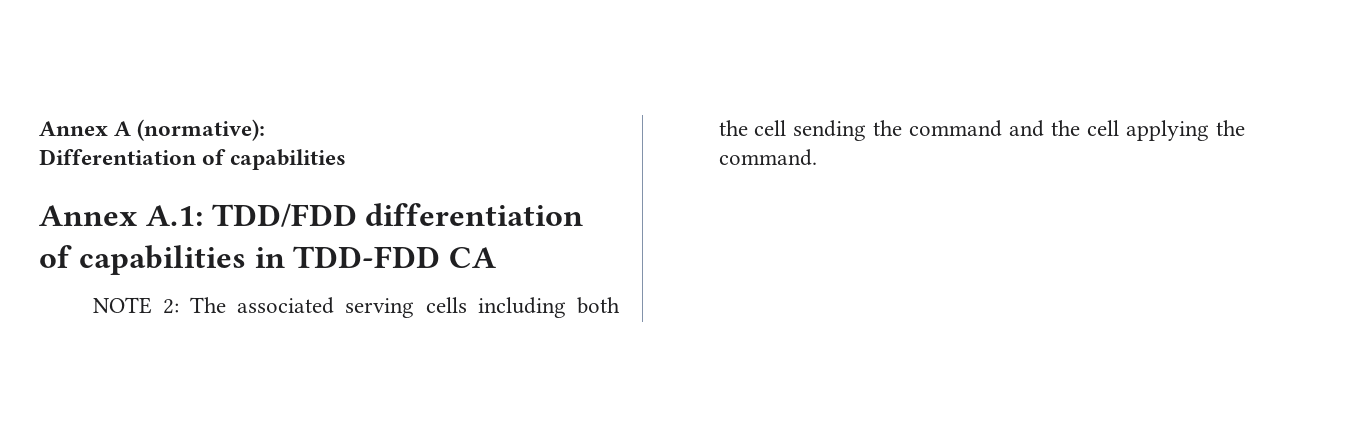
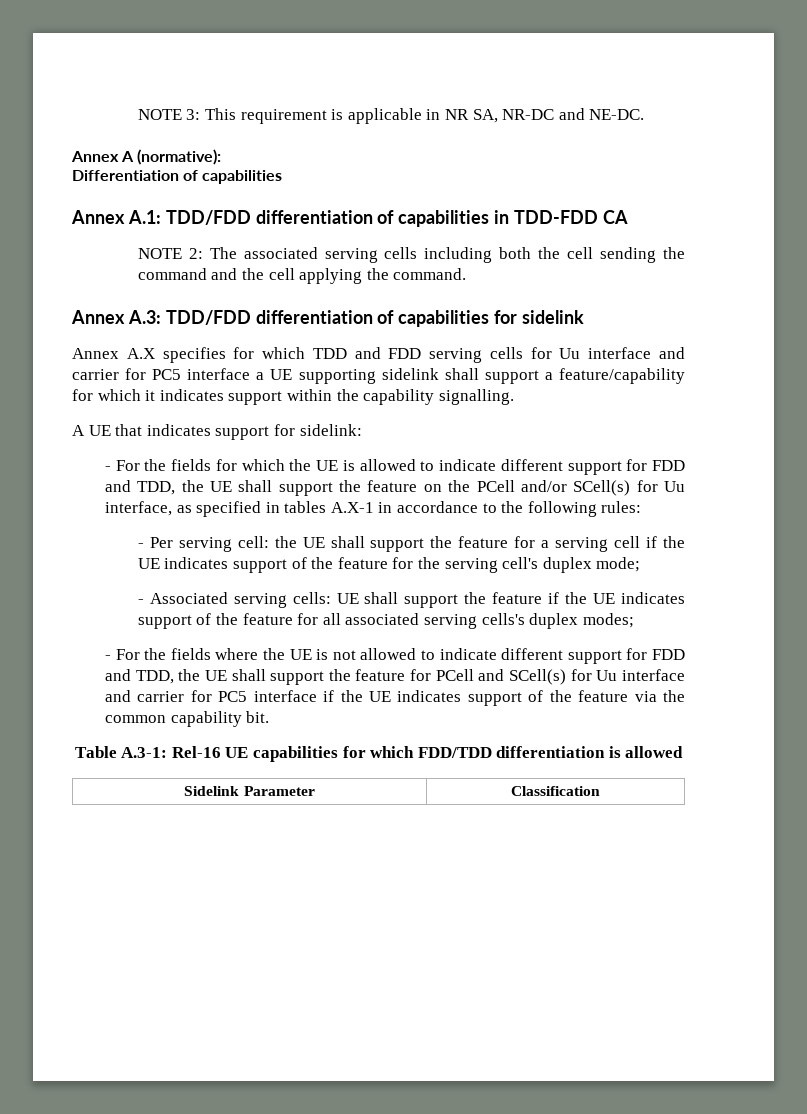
(39, 128) none -> [137,108,645,124] NOTE 3: This requirement is applicable in NR SA, NR-DC and NE-DC. //
(817, 157) none -> [71,310,585,327] [72,347,685,363] [72,368,685,384] [72,389,514,405] [72,424,362,440] [104,459,685,475] [104,480,685,496] [104,501,642,517] [137,536,685,552] [137,557,641,573] [137,592,685,608] [137,613,634,629] [104,648,685,664] [104,669,685,685] [104,690,685,706] [104,711,270,727] [74,746,684,762] [184,786,315,796] [511,786,600,796] // Annex A.3: TDD/FDD differentiation of capabilities for sidelink // Annex A.X specifies for which TDD and FDD serving cells for Uu interface and carrier for PC5 interface a UE supporting sidelink shall support a feature/capability for which it indicates support within the capability signalling. // A UE that indicates support for sidelink: // - For the fields for which the UE is allowed to indicate different support for FDD and TDD, the UE shall support the feature on the PCell and/or SCell(s) for Uu interface, as specified in tables A.X-1 in accordance to the following rules: // - Per serving cell: the UE shall support the feature for a serving cell if the UE indicates support of the feature for the serving cell's duplex mode; // - Associated serving cells: UE shall support the feature if the UE indicates support of the feature for all associated serving cells's duplex modes; // - For the fields where the UE is not allowed to indicate different support for FDD and TDD, the UE shall support the feature for PCell and SCell(s) for Uu interface and carrier for PC5 interface if the UE indicates support of the feature via the common capability bit. // Table A.3-1: Rel-16 UE capabilities for which FDD/TDD differentiation is allowed // Sidelink Parameter | Classification

